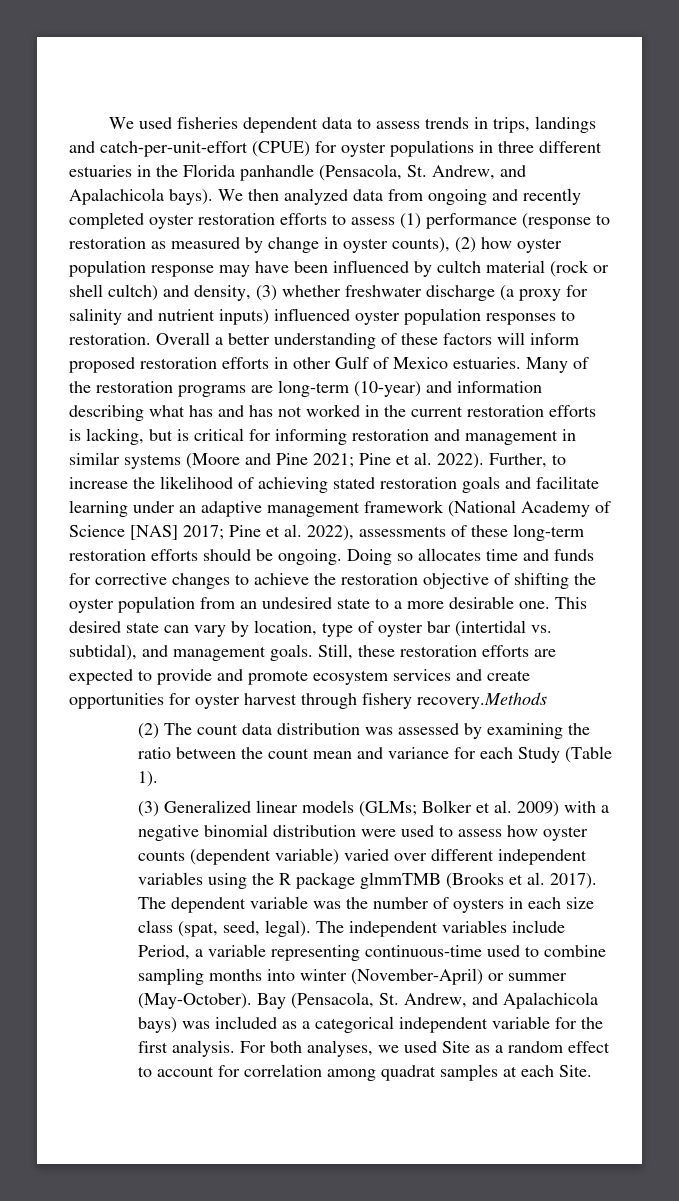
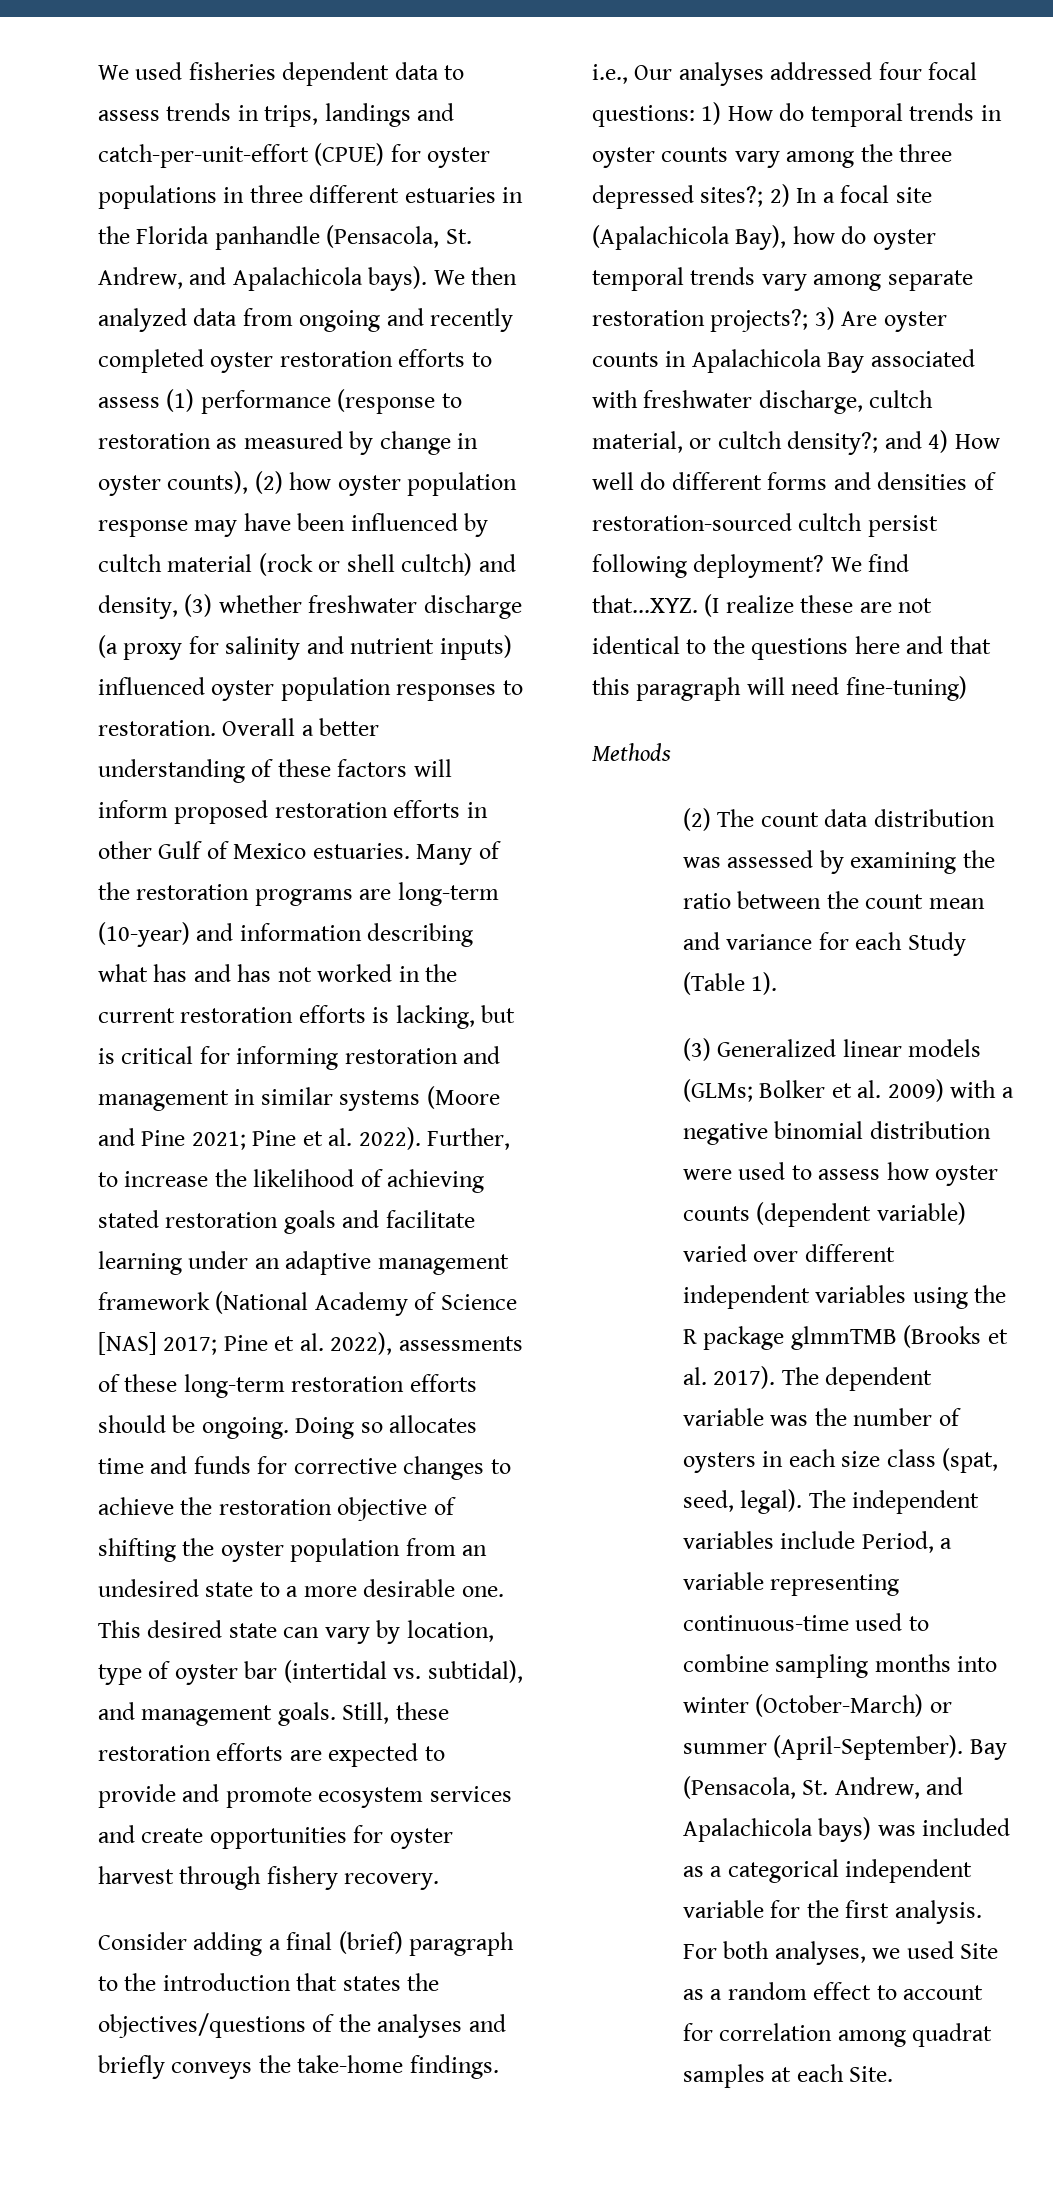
[417,692,547,709] recovery.Methods -> [344,1873,440,1890] [98,1931,515,1956] [98,1973,440,1991] [98,2013,506,2038] [98,2055,499,2079] [592,62,978,86] [592,102,1002,127] [592,144,953,168] [592,184,932,209] [592,225,936,250] [592,267,973,291] [592,307,947,332] [592,349,975,373] [592,390,934,414] [592,430,1000,455] [592,472,996,490] [592,513,938,537] [592,554,910,578] [592,594,933,617] [592,636,991,660] [592,676,967,701] [592,743,671,761] recovery. // Consider adding a final (brief) paragraph to the introduction that states the objectives/questions of the analyses and briefly conveys the take-home findings. i.e., Our analyses addressed four focal questions: 1) How do temporal trends in oyster counts vary among the three depressed sites?; 2) In a focal site (Apalachicola Bay), how do oyster temporal trends vary among separate restoration projects?; 3) Are oyster counts in Apalachicola Bay associated with freshwater discharge, cultch material, or cultch density?; and 4) How well do different forms and densities of restoration-sourced cultch persist following deployment? We find that...XYZ. (I realize these are not identical to the questions here and that this paragraph will need fine-tuning) // Methods
[350,968,483,985] (November-April) -> [755,1694,924,1717] (October-March)
[137,993,252,1009] (May-October). -> [773,1735,964,1760] (April-September).

